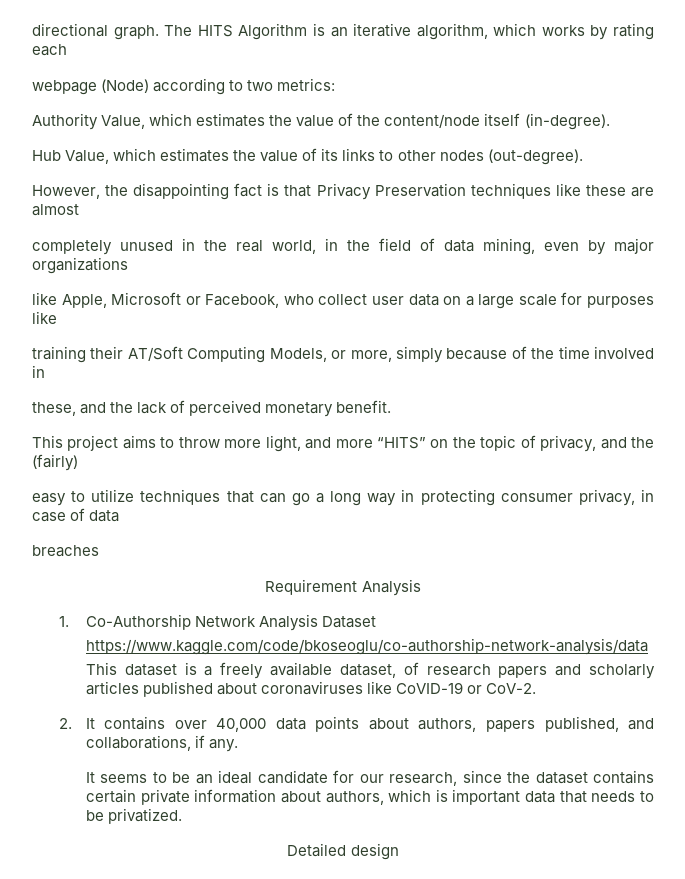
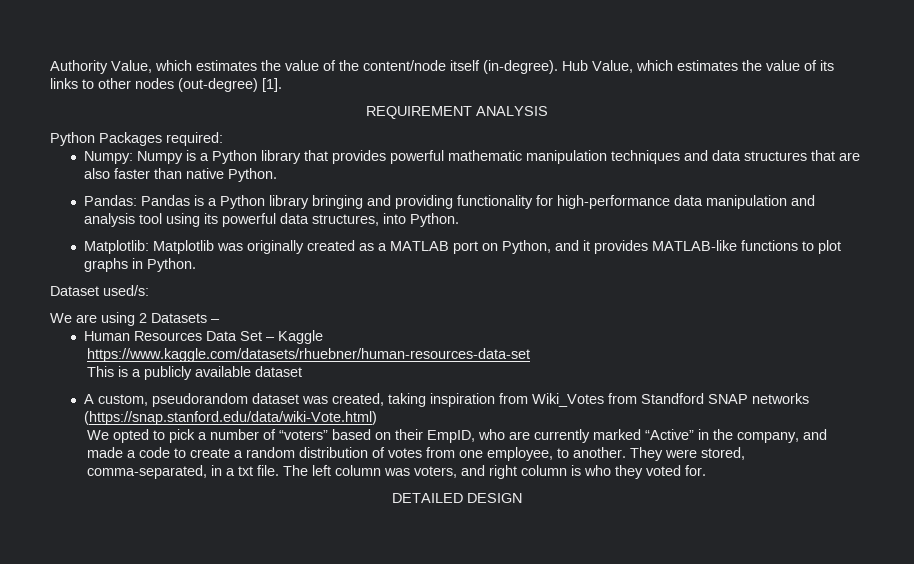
[32,23,654,40] [32,44,67,56] [32,78,336,95] directional graph. The HITS Algorithm is an iterative algorithm, which works by rating each // webpage (Node) according to two metrics: // -> (50, 67) none
(610, 121) // -> (558, 67) none
[487,149,583,165] [32,183,655,200] [32,204,79,216] [32,238,654,255] [32,257,128,274] [32,292,654,309] [32,311,57,324] [32,346,654,363] [32,365,45,378] [32,400,392,417] [32,435,654,452] [32,454,78,471] [32,489,655,506] [32,508,120,522] [32,545,99,557] [265,579,421,596] [58,614,377,631] [85,638,648,655] [85,662,656,679] [85,681,537,697] [58,716,654,732] [85,735,239,752] [85,770,654,786] [85,789,654,805] [85,808,182,824] [287,843,399,860] (out-degree). // However, the disappointing fact is that Privacy Preservation techniques like these are almost // completely unused in the real world, in the field of data mining, even by major organizations // like Apple, Microsoft or Facebook, who collect user data on a large scale for purposes like // training their AT/Soft Computing Models, or more, simply because of the time involved in // these, and the lack of perceived monetary benefit. // This project aims to throw more light, and more “HITS” on the topic of privacy, and the (fairly) // easy to utilize techniques that can go a long way in protecting consumer privacy, in case of data // breaches // Requirement Analysis // 1. Co-Authorship Network Analysis Dataset // https://www.kaggle.com/code/bkoseoglu/co-authorship-network-analysis/data // This dataset is a freely available dataset, of research papers and scholarly articles published about coronaviruses like CoVID-19 or CoV-2. // 2. It contains over 40,000 data points about authors, papers published, and collaborations, if any. // It seems to be an ideal candidate for our research, since the dataset contains certain private information about authors, which is important data that needs to be privatized. // Detailed design -> [178,78,282,92] [366,106,548,119] [50,132,223,146] [84,150,861,164] [84,168,278,182] [84,195,816,209] [84,213,460,227] [84,240,842,254] [84,258,197,272] [50,285,149,296] [50,312,220,326] [84,330,324,344] [86,348,530,362] [86,366,302,380] [84,393,810,407] [84,411,378,425] [86,429,827,443] [86,447,745,461] [86,465,706,479] [392,493,522,503] (out-degree) [1]. // REQUIREMENT ANALYSIS // Python Packages required: // Numpy: Numpy is a Python library that provides powerful mathematic manipulation techniques and data structures that are also faster than native Python. // Pandas: Pandas is a Python library bringing and providing functionality for high-performance data manipulation and analysis tool using its powerful data structures, into Python. // Matplotlib: Matplotlib was originally created as a MATLAB port on Python, and it provides MATLAB-like functions to plot graphs in Python. // Dataset used/s: // We are using 2 Datasets – // Human Resources Data Set – Kaggle // https://www.kaggle.com/datasets/rhuebner/human-resources-data-set // This is a publicly available dataset // A custom, pseudorandom dataset was created, taking inspiration from Wiki_Votes from Standford SNAP networks (https://snap.stanford.edu/data/wiki-Vote.html) // We opted to pick a number of “voters” based on their EmpID, who are currently marked “Active” in the company, and made a code to create a random distribution of votes from one employee, to another. They were stored, comma-separated, in a txt file. The left column was voters, and right column is who they voted for. // DETAILED DESIGN

